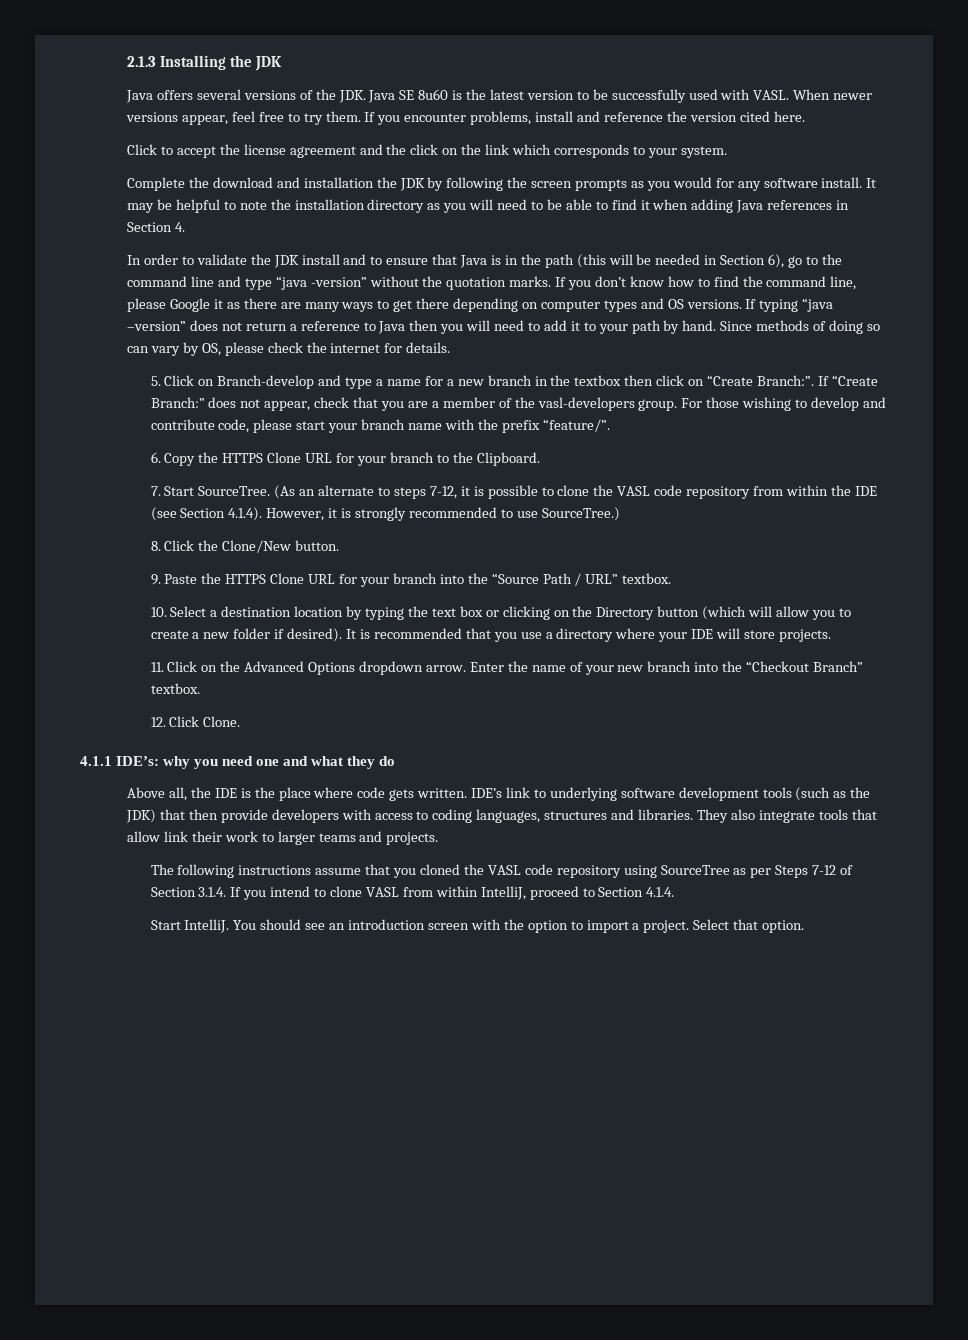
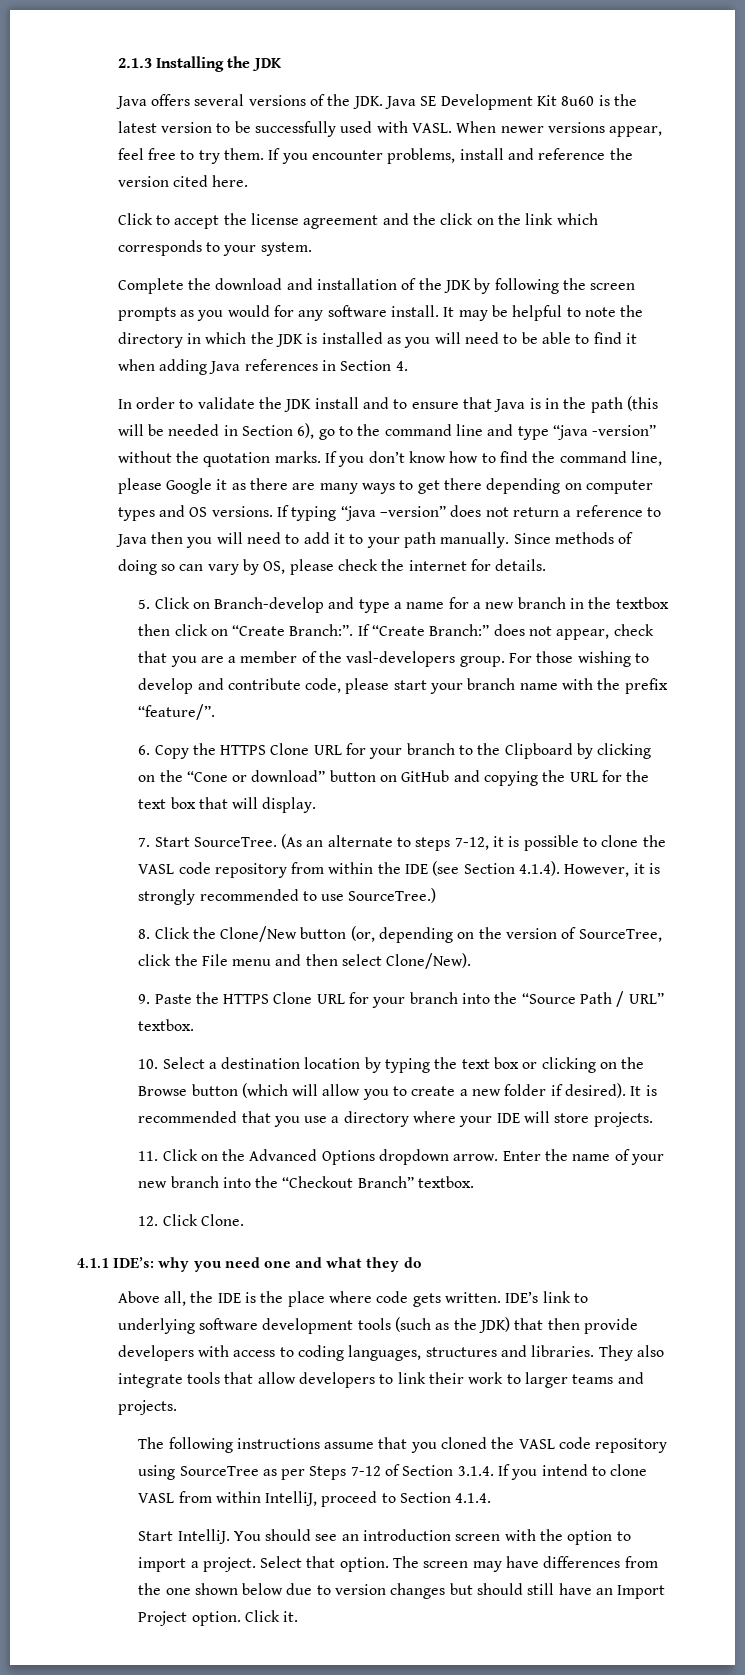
(415, 95) none -> [440,94,558,110] Development Kit
(374, 182) none -> [401,278,417,290] of
[294,199,425,213] installation directory -> [117,332,383,348] directory in which the JDK is installed
[663,320,717,334] by hand. -> [440,532,510,548] manually.
[476,452,540,466] Clipboard. -> [504,743,652,759] [138,770,650,786] [138,797,317,813] Clipboard by clicking on the “Cone or download” button on GitHub and copying the URL for the text box that will display.
[295,540,340,551] button. -> [300,926,662,943] [138,953,472,969] button (or, depending on the version of SourceTree, click the File menu and then select Clone/New).
[596,607,655,620] Directory -> [138,1086,188,1096] Browse
(161, 836) none -> [299,1372,394,1388] developers to
(805, 926) none -> [393,1556,658,1572] [138,1583,666,1599] [138,1610,299,1626] The screen may have differences from the one shown below due to version changes but should still have an Import Project option. Click it.

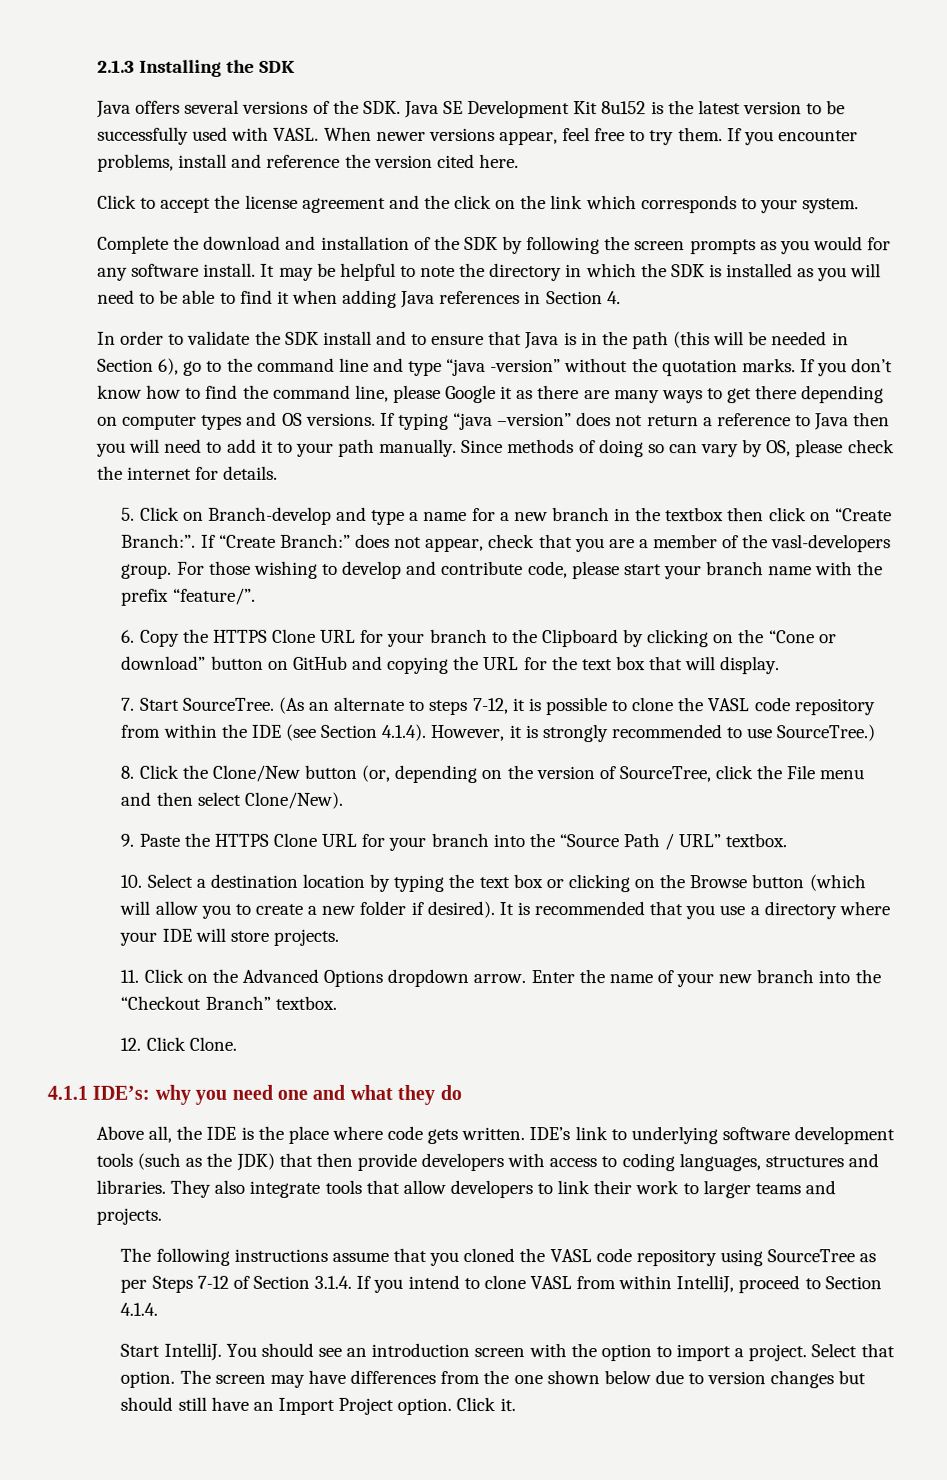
[251,58,282,71] JDK -> [259,60,296,73] SDK
[352,96,383,109] JDK. -> [362,100,401,114] SDK.
[561,96,595,106] 8u60 -> [601,101,647,115] 8u152
[444,280,472,293] JDK -> [463,236,498,251] SDK
[276,334,304,347] JDK -> [670,264,705,278] SDK
[284,399,312,412] JDK -> [284,331,319,345] SDK

